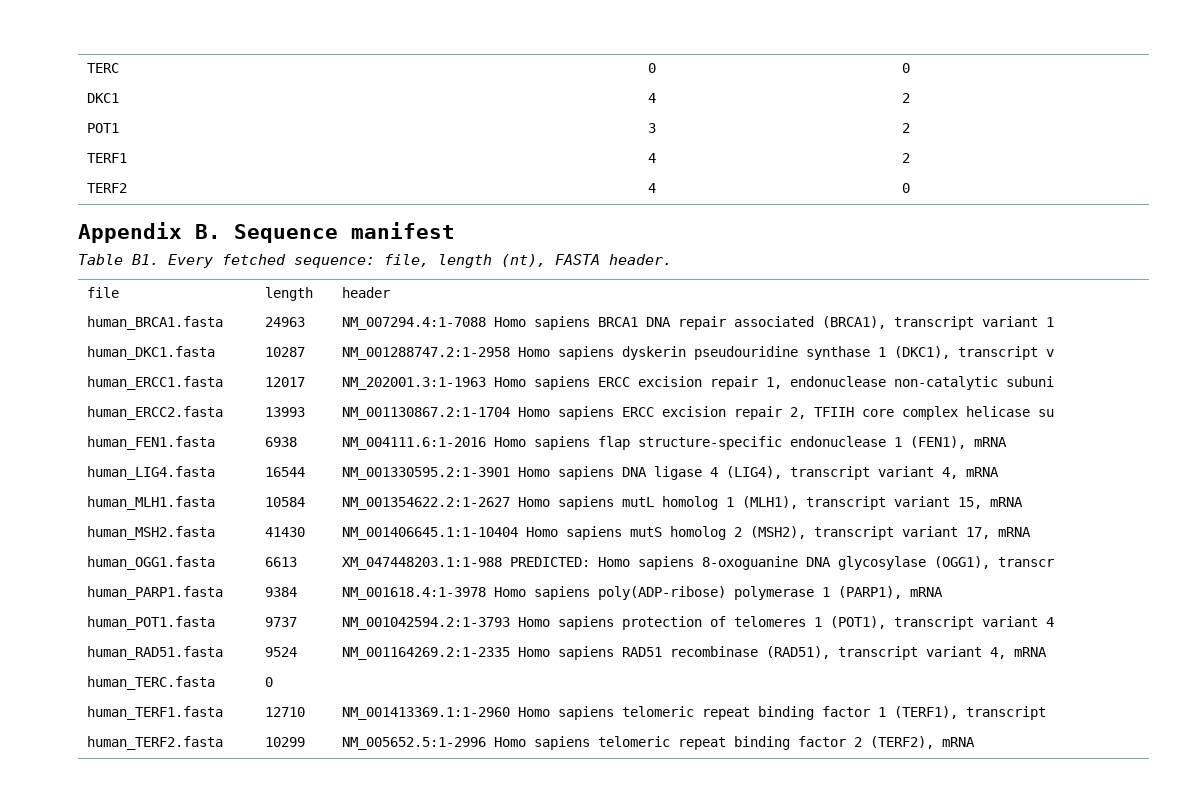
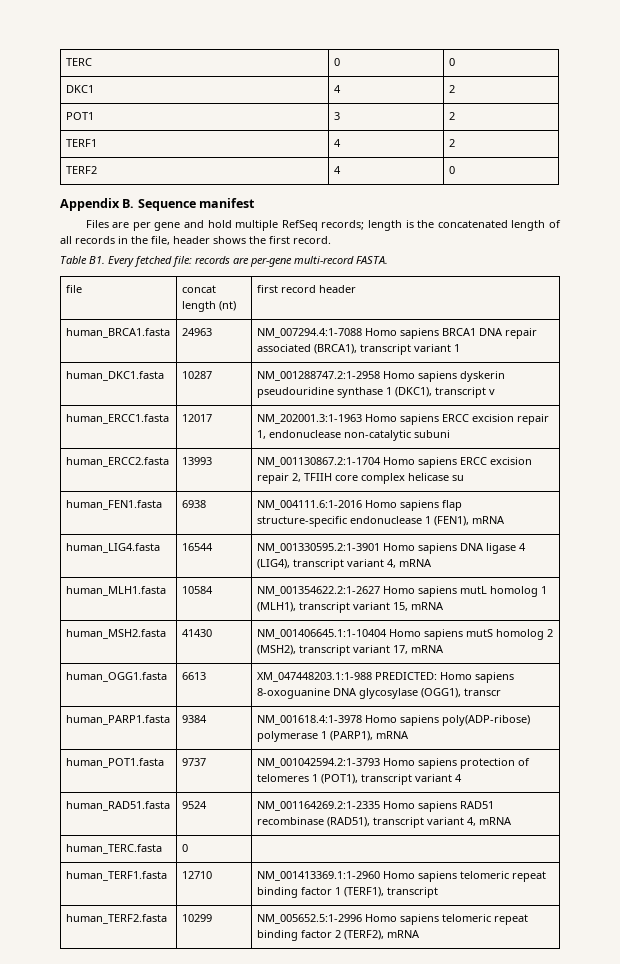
[78,254,672,268] Table B1. Every fetched sequence: file, length (nt), FASTA header. -> [85,220,561,231] [60,236,331,245] [60,256,388,267] Files are per gene and hold multiple RefSeq records; length is the concatenated length of all records in the file, header shows the first record. // Table B1. Every fetched file: records are per-gene multi-record FASTA.
[264,287,313,301] length | -> [181,285,216,293] [181,301,236,312] [256,285,316,293] concat length (nt) | first record

